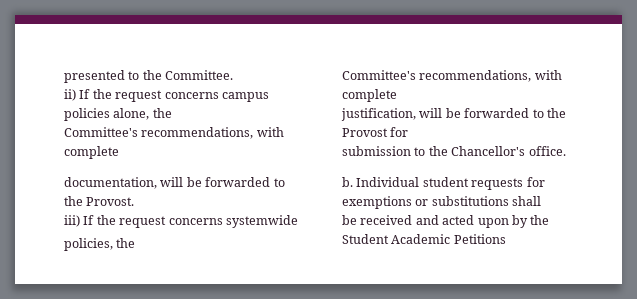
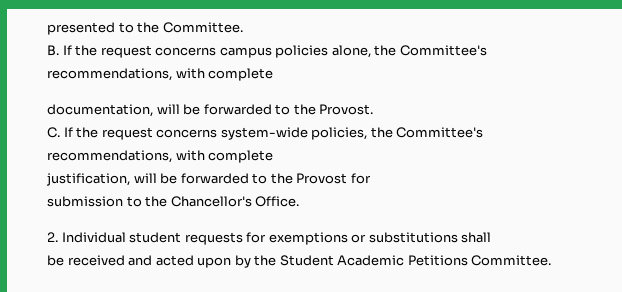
[64,89,76,101] ii) -> [47,45,59,56] B.
(172, 113) // -> (397, 50) none
[64,215,298,228] iii) If the request concerns systemwide // -> [47,127,308,140] C. If the request concerns system-wide
(136, 243) // -> (393, 132) none
[528,146,566,156] [342,177,353,187] office. // b. -> [255,196,300,207] [47,232,58,242] Office. // 2.
(506, 239) none -> [471,255,552,266] Committee.

